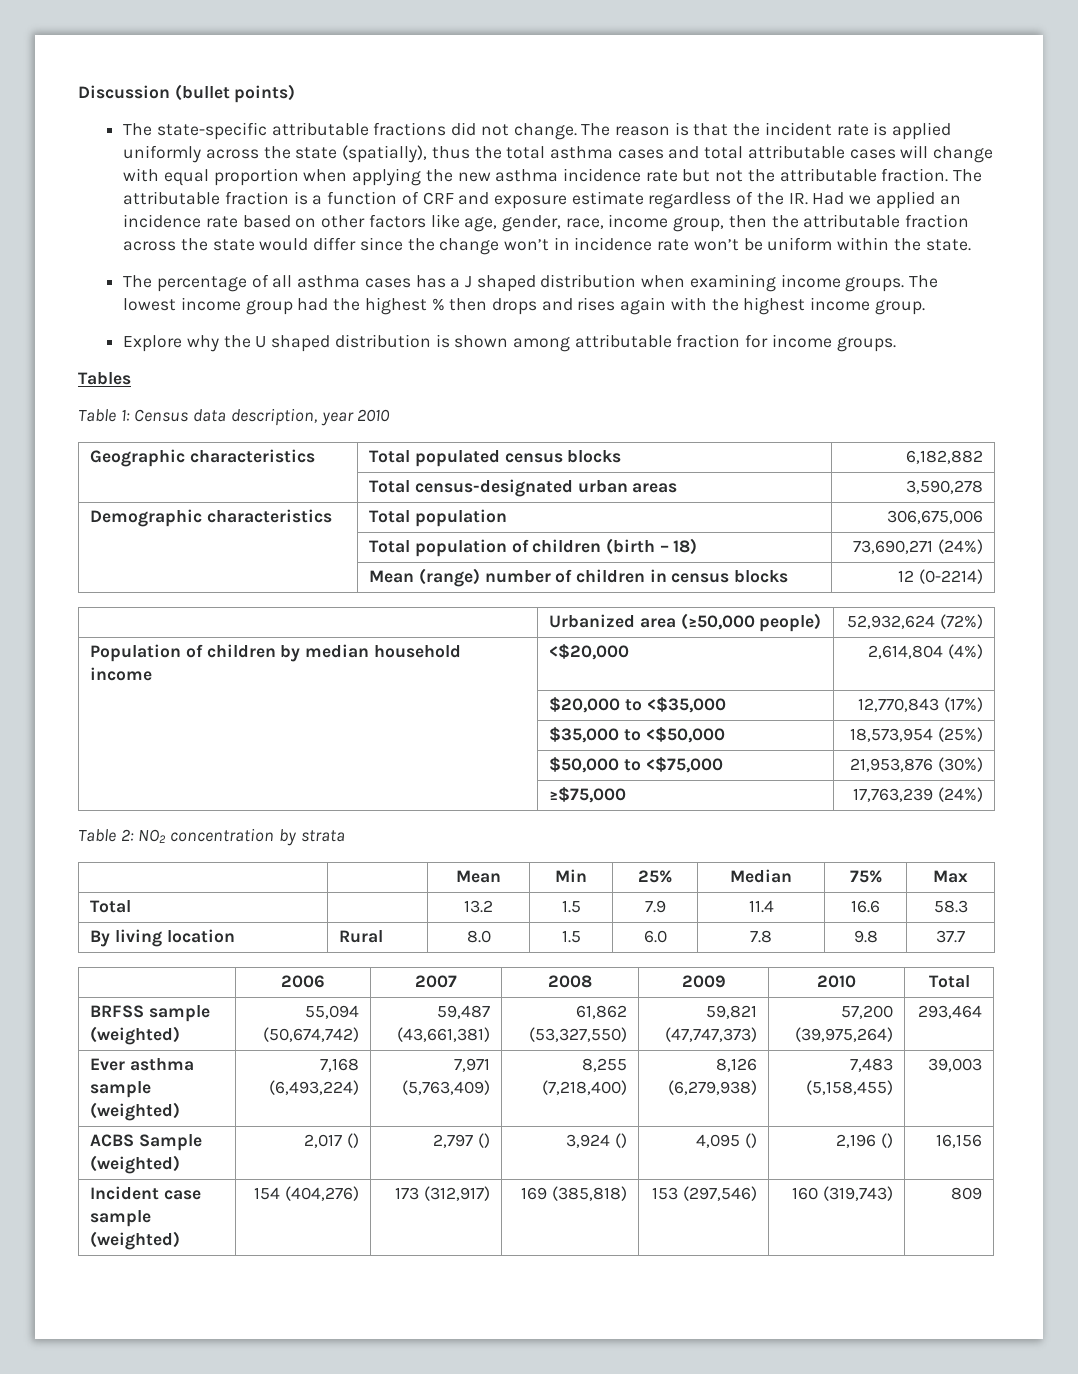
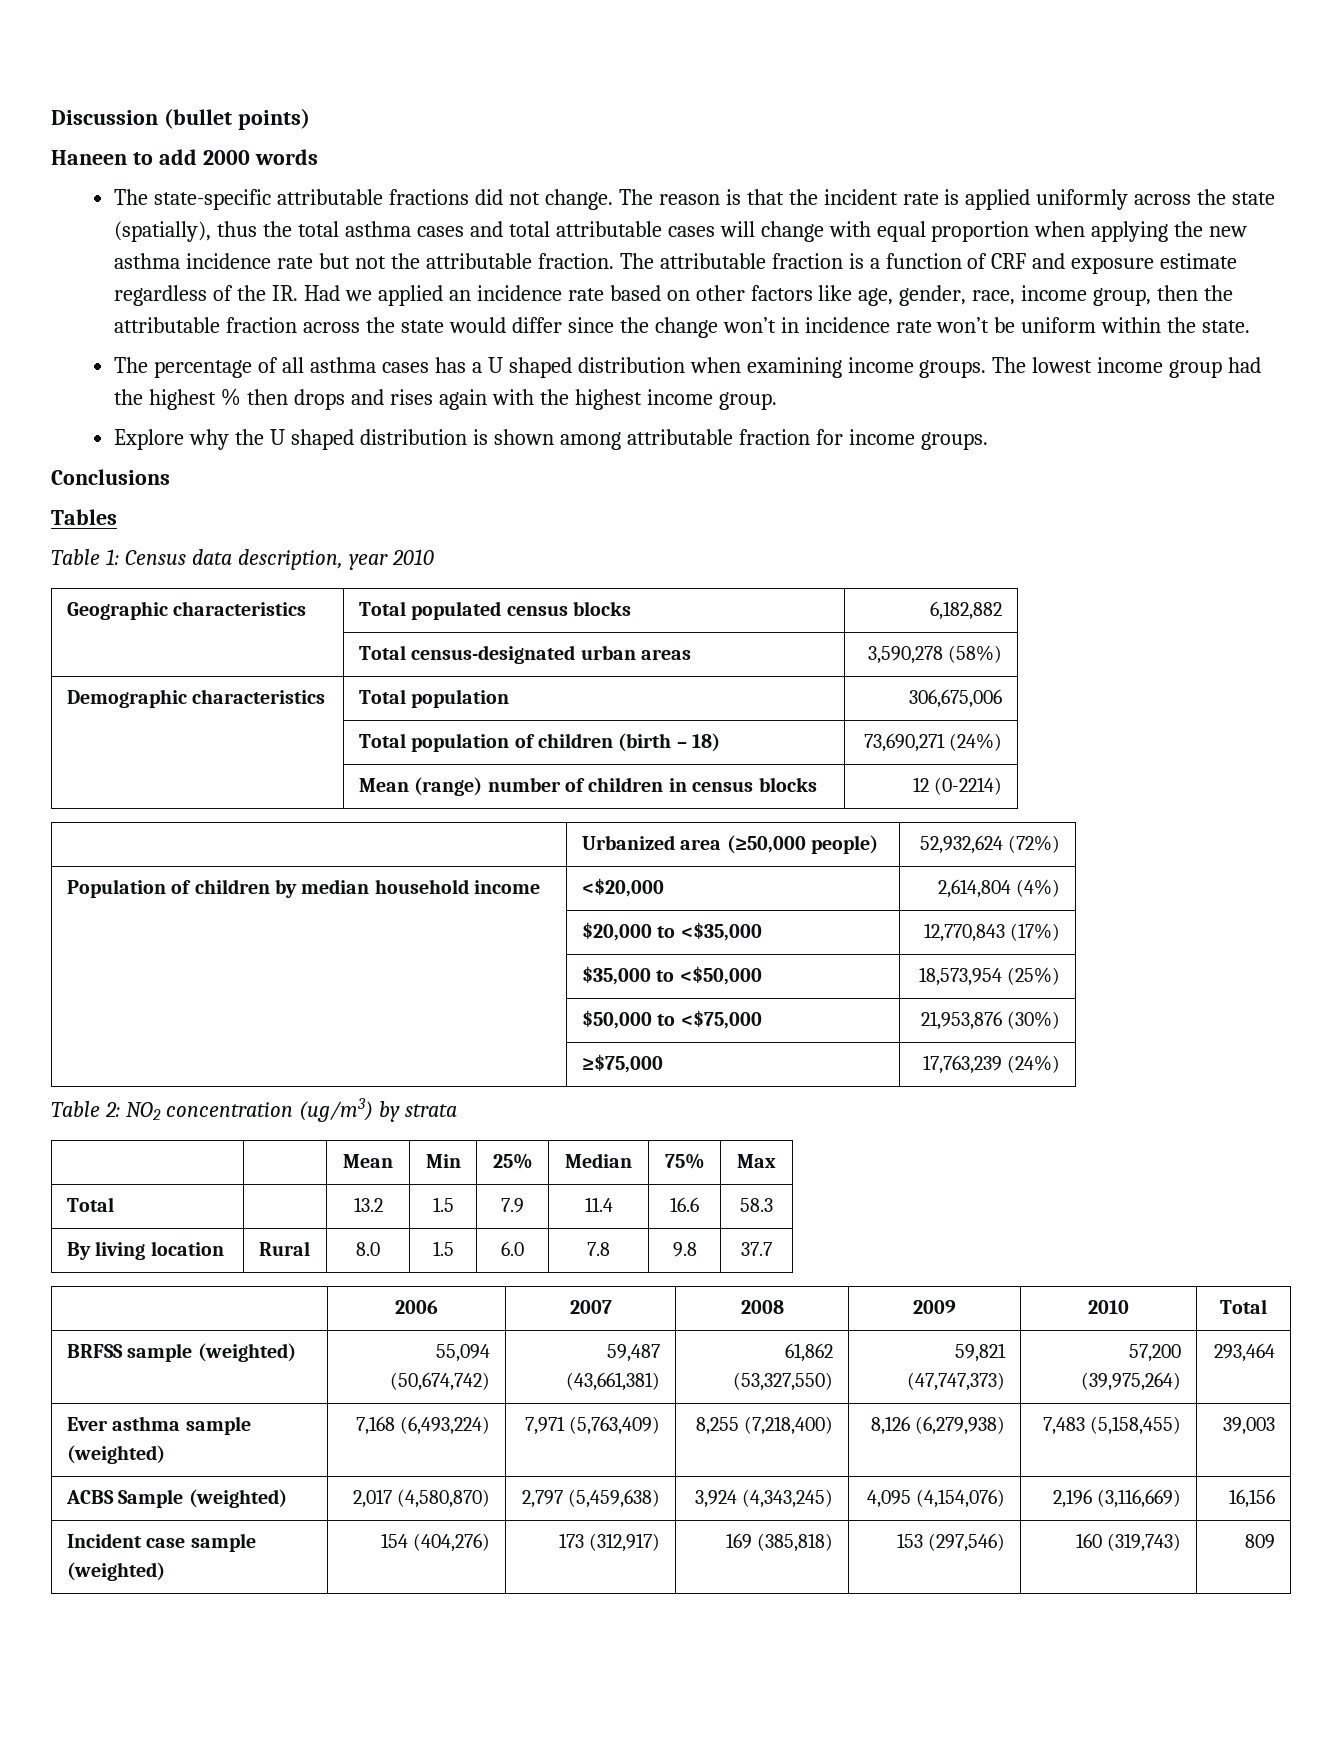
(296, 93) none -> [51,149,318,165] // Haneen to add 2000 words
[464,276,472,288] J -> [487,357,503,373] U
(896, 344) none -> [51,469,170,485] // Conclusions
(983, 487) none -> [948,645,1003,663] (58%)
(275, 835) none -> [298,1098,373,1122] (ug/m3)
[346,1133,359,1148] () -> [397,1489,491,1508] (4,580,870)
[477,1133,490,1148] () -> [568,1489,661,1508] (5,459,638)
[614,1133,627,1148] () -> [742,1489,834,1508] (4,343,245)
[744,1133,757,1148] () -> [916,1489,1006,1508] (4,154,076)
[880,1133,893,1148] () -> [1097,1489,1182,1508] (3,116,669)

